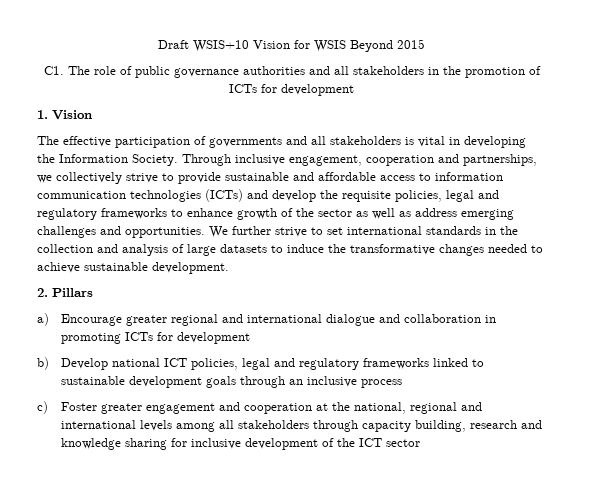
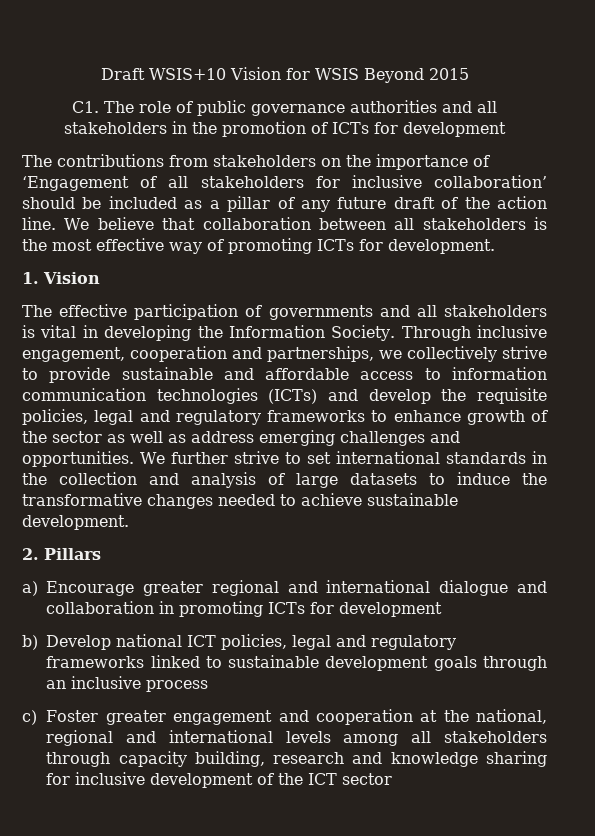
(354, 90) none -> [22,154,490,170] [22,175,547,191] [22,196,547,212] [22,217,547,230] [22,238,495,254] // The contributions from stakeholders on the importance of ‘Engagement of all stakeholders for inclusive collaboration’ should be included as a pillar of any future draft of the action line. We believe that collaboration between all stakeholders is the most effective way of promoting ICTs for development.

